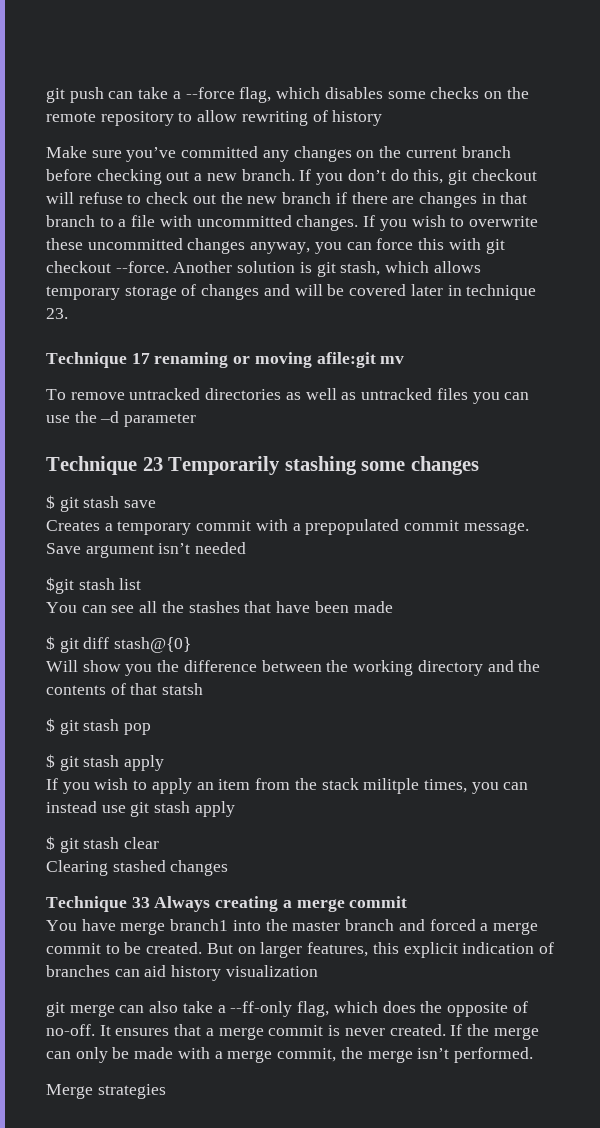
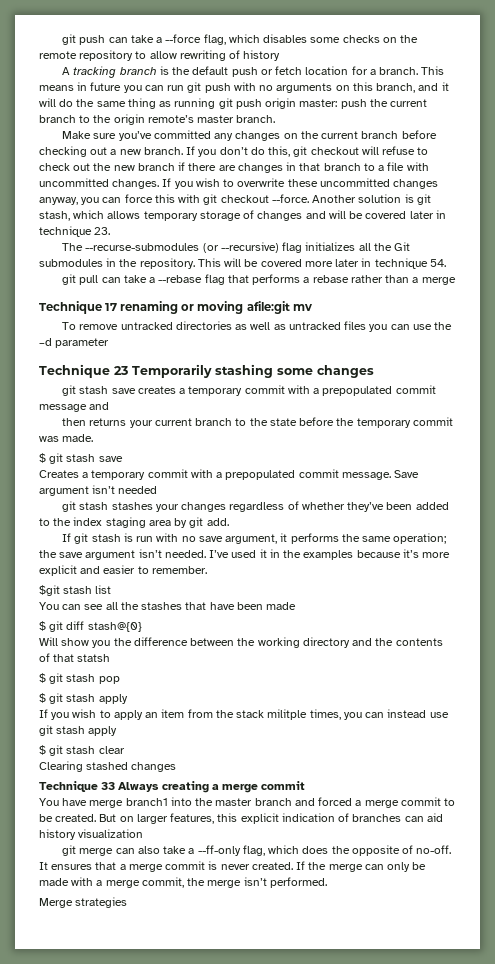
(383, 118) none -> [62,66,445,78] [39,82,449,93] [39,98,428,109] [39,114,276,125] // A tracking branch is the default push or fetch location for a branch. This means in future you can run git push with no arguments on this branch, and it will do the same thing as running git push origin master: push the current branch to the origin remote’s master branch.
(68, 313) none -> [62,242,411,253] [39,258,446,269] [62,274,456,285] // The --recurse-submodules (or --recursive) flag initializes all the Git submodules in the repository. This will be covered more later in technique 54. // git pull can take a --rebase flag that performs a rebase rather than a merge
(479, 465) none -> [62,385,436,396] [39,402,110,412] [62,417,453,428] [39,434,94,442] // git stash save creates a temporary commit with a prepopulated commit message and // then returns your current branch to the state before the temporary commit was made.
(247, 548) none -> [62,501,449,512] [39,517,229,528] [62,533,447,544] [39,549,451,560] [39,565,207,576] // git stash stashes your changes regardless of whether they’ve been added to the index staging area by git add. // If git stash is run with no save argument, it performs the same operation; the save argument isn’t needed. I’ve used it in the examples because it’s more explicit and easier to remember.

